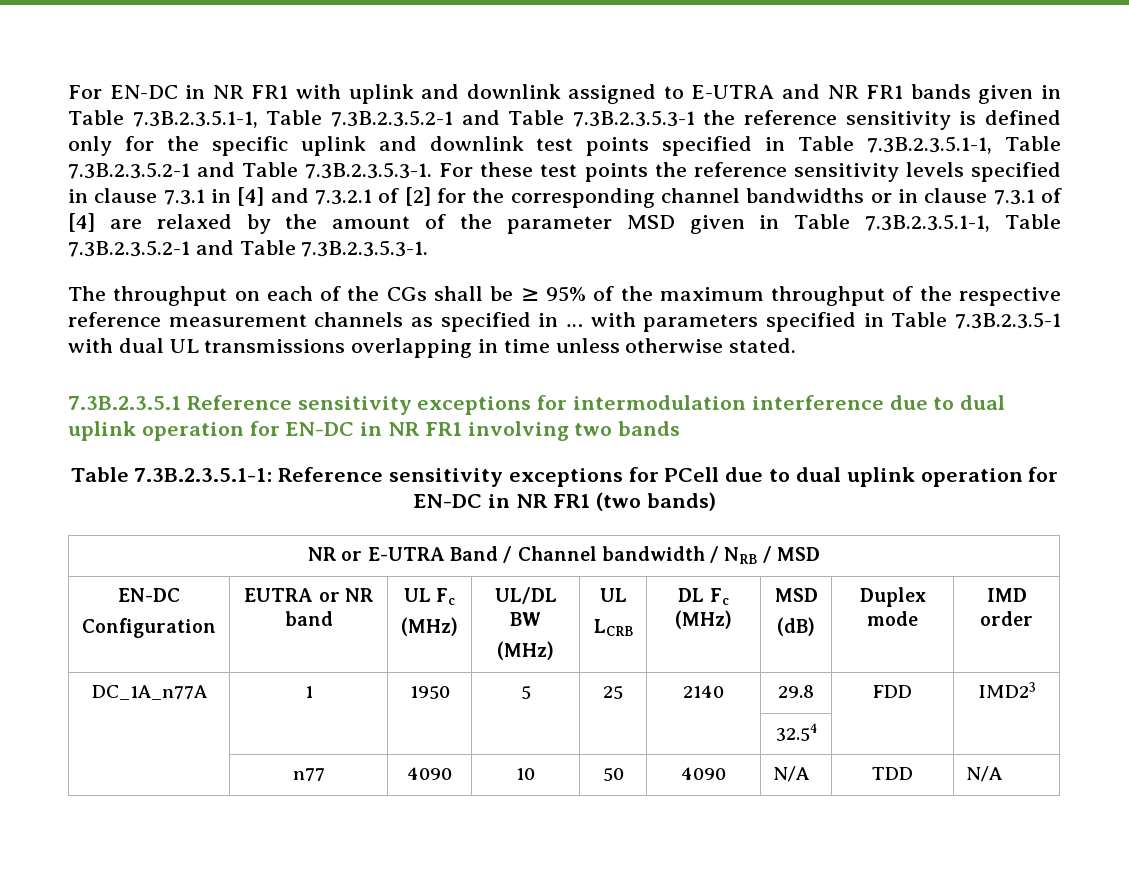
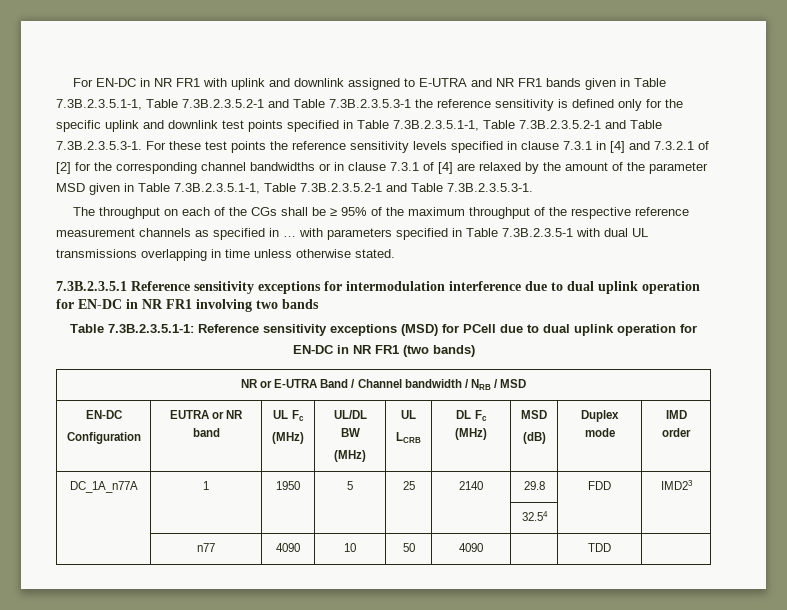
(623, 477) none -> [401,324,438,336] (MSD)
[773,766,811,782] N/A -> (483, 547) none
[966,766,1004,782] N/A -> (611, 547) none

